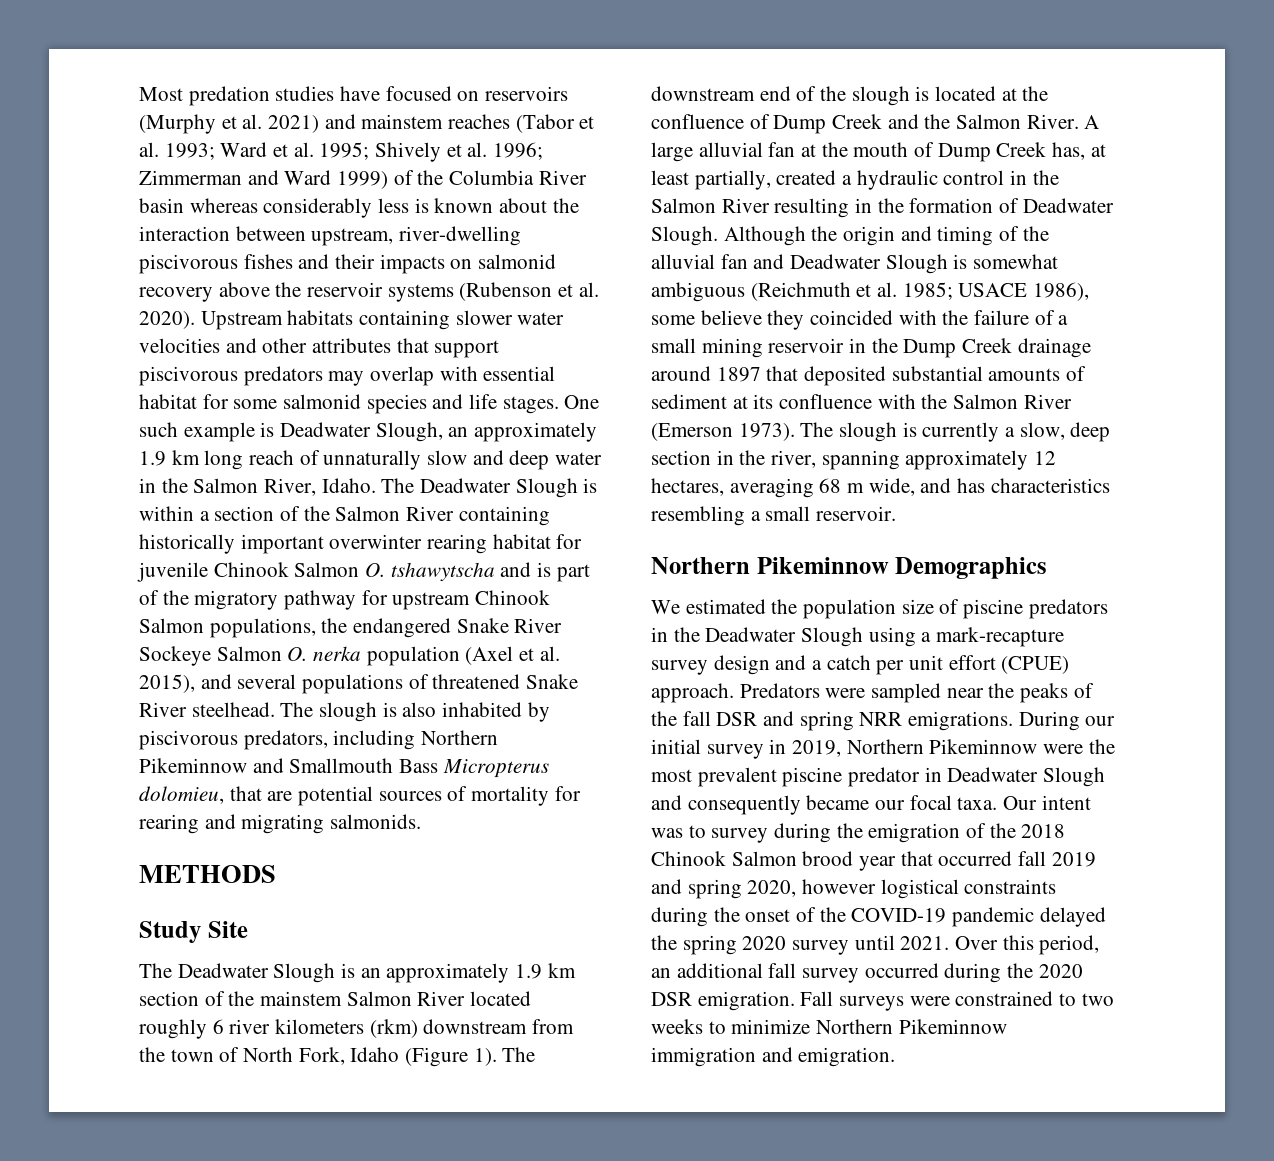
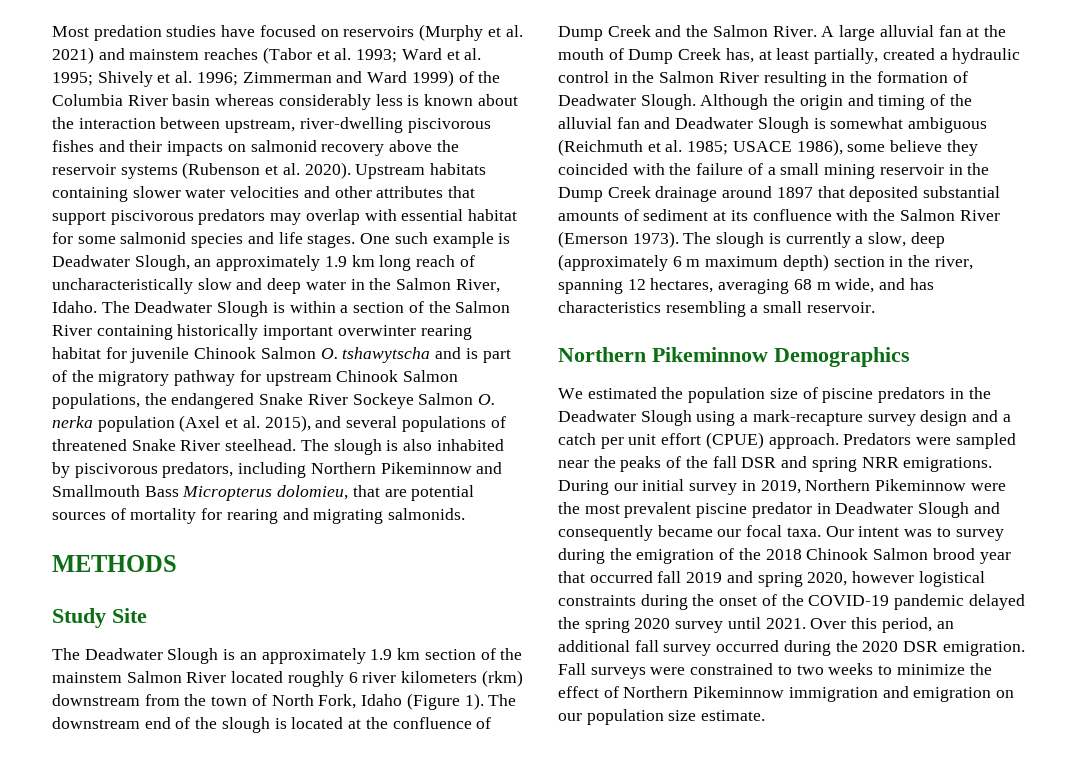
[323,450,422,470] unnaturally -> [52,278,193,294] uncharacteristically
(1111, 432) none -> [558,254,829,271] (approximately 6 m maximum depth)
[905,450,1029,470] approximately -> (623, 286) none
(811, 1026) none -> [969,663,992,675] [558,686,619,698] the effect of
[798,1047,896,1067] emigration. -> [913,687,1015,702] [558,709,766,725] emigration on our population size estimate.

